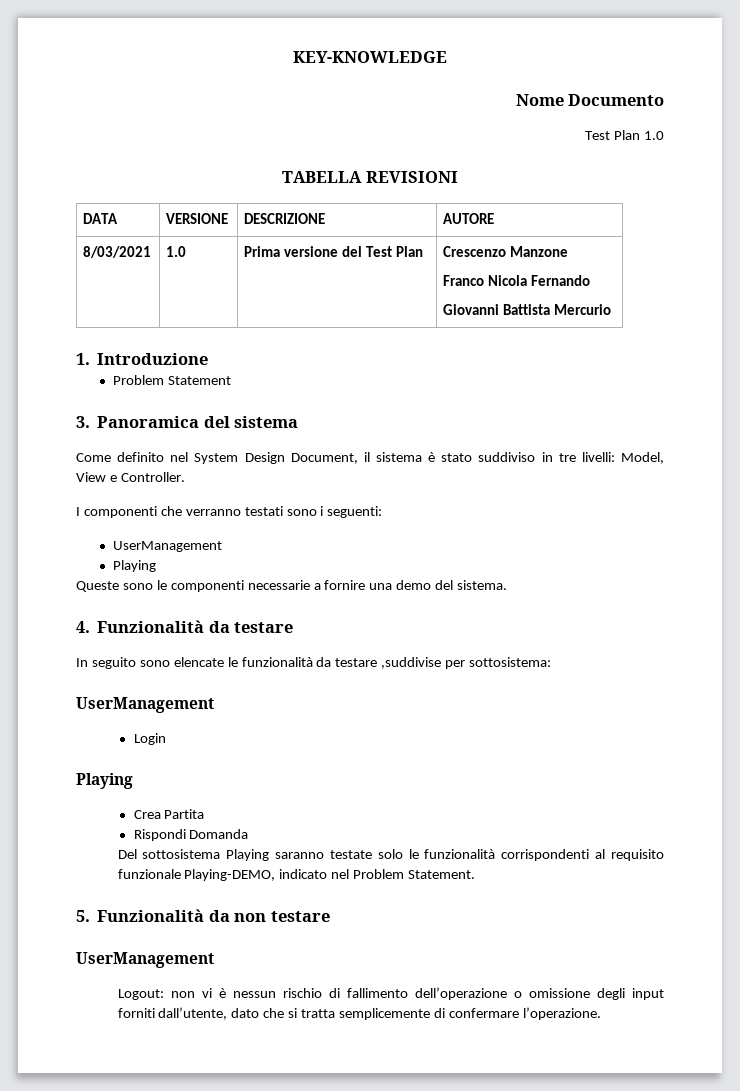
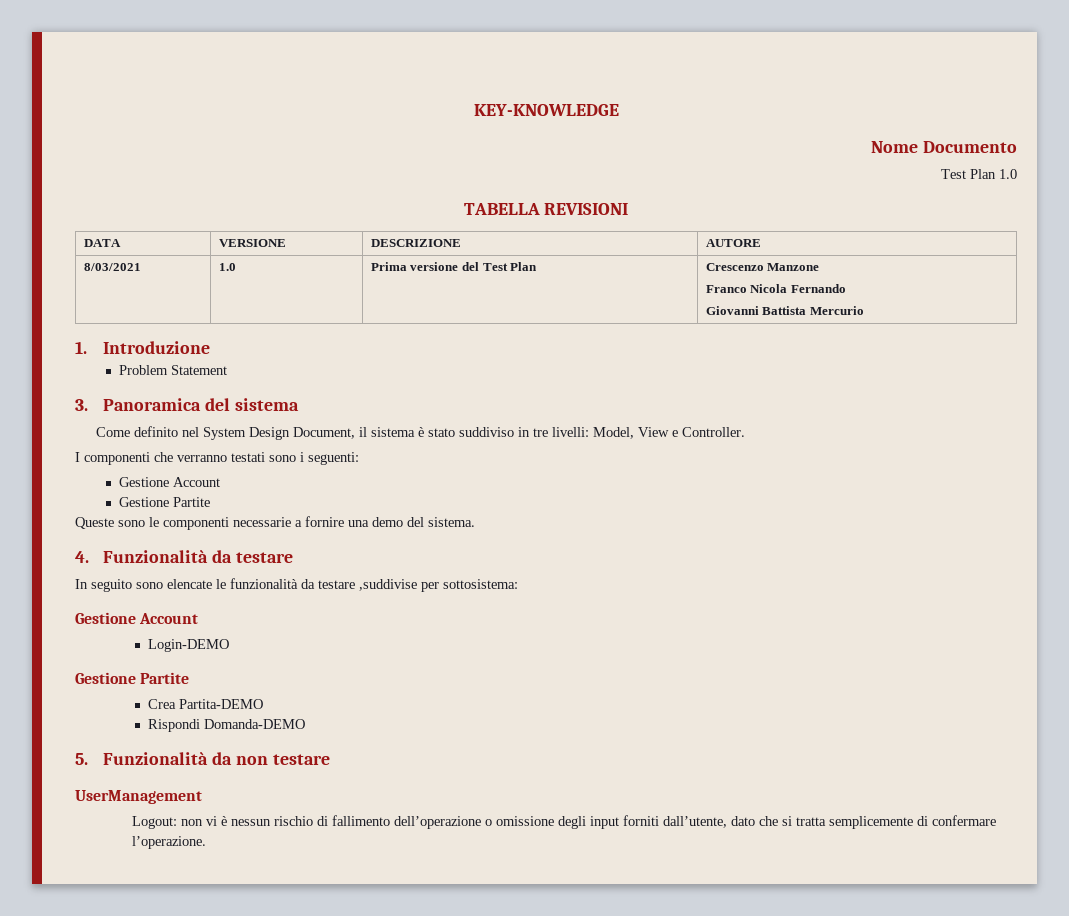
[112,541,222,552] [112,560,156,572] UserManagement // Playing -> [119,477,221,487] [119,497,211,507] Gestione Account // Gestione Partite
[76,697,214,713] [133,733,166,745] [76,773,133,789] UserManagement // Login // Playing -> [75,612,199,624] [147,639,229,652] [75,672,190,684] Gestione Account // Login-DEMO // Gestione Partite
[164,809,205,819] Partita -> [178,699,263,709] Partita-DEMO
[189,829,249,839] [117,849,664,861] [117,869,476,881] Domanda // Del sottosistema Playing saranno testate solo le funzionalità corrispondenti al requisito funzionale Playing-DEMO, indicato nel Problem Statement. -> [203,719,305,729] Domanda-DEMO

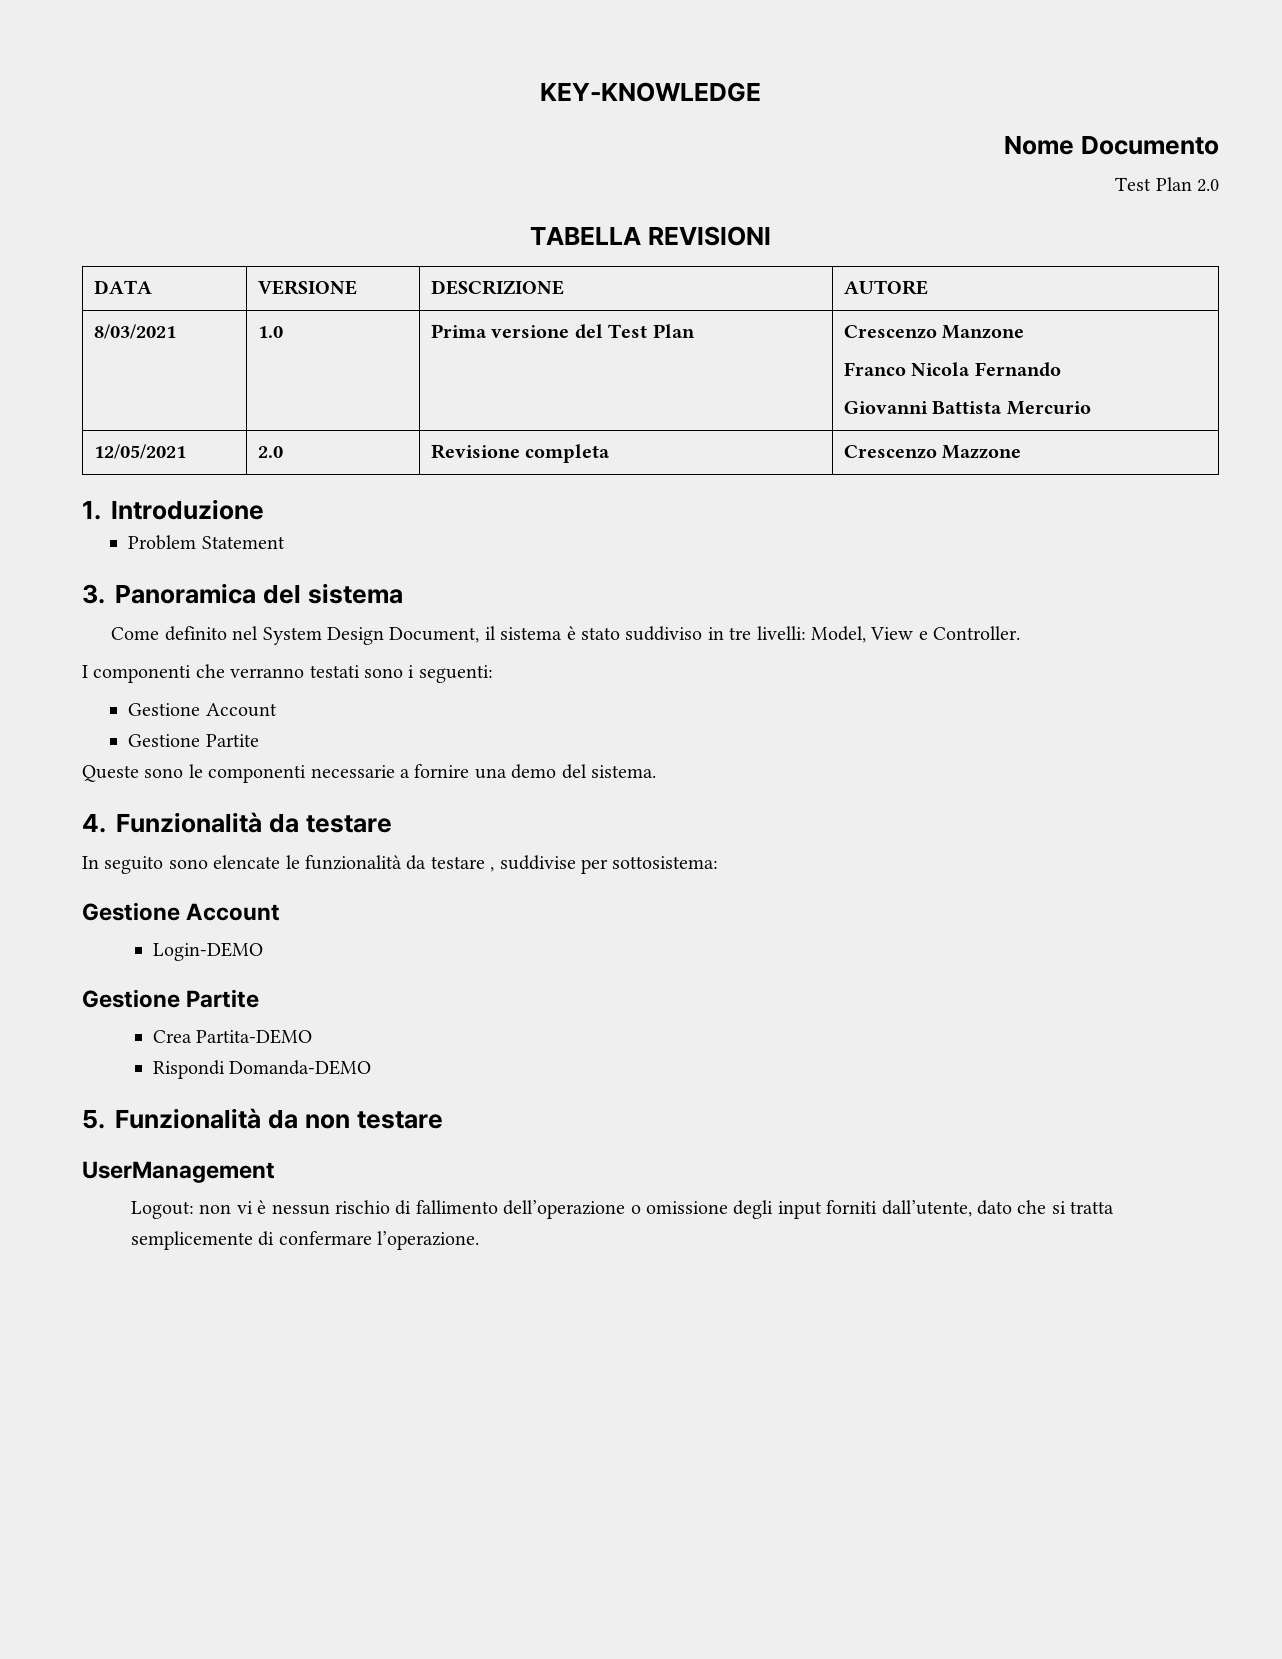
[999,169,1017,179] 1.0 -> [1197,179,1220,192] 2.0
(864, 310) none -> [93,444,186,459] [257,446,283,458] [430,444,611,463] [843,445,1022,459] // 12/05/2021 | 2.0 | Revisione completa | Crescenzo Mazzone
[359,579,417,591] ,suddivise -> [490,855,576,872] , suddivise

